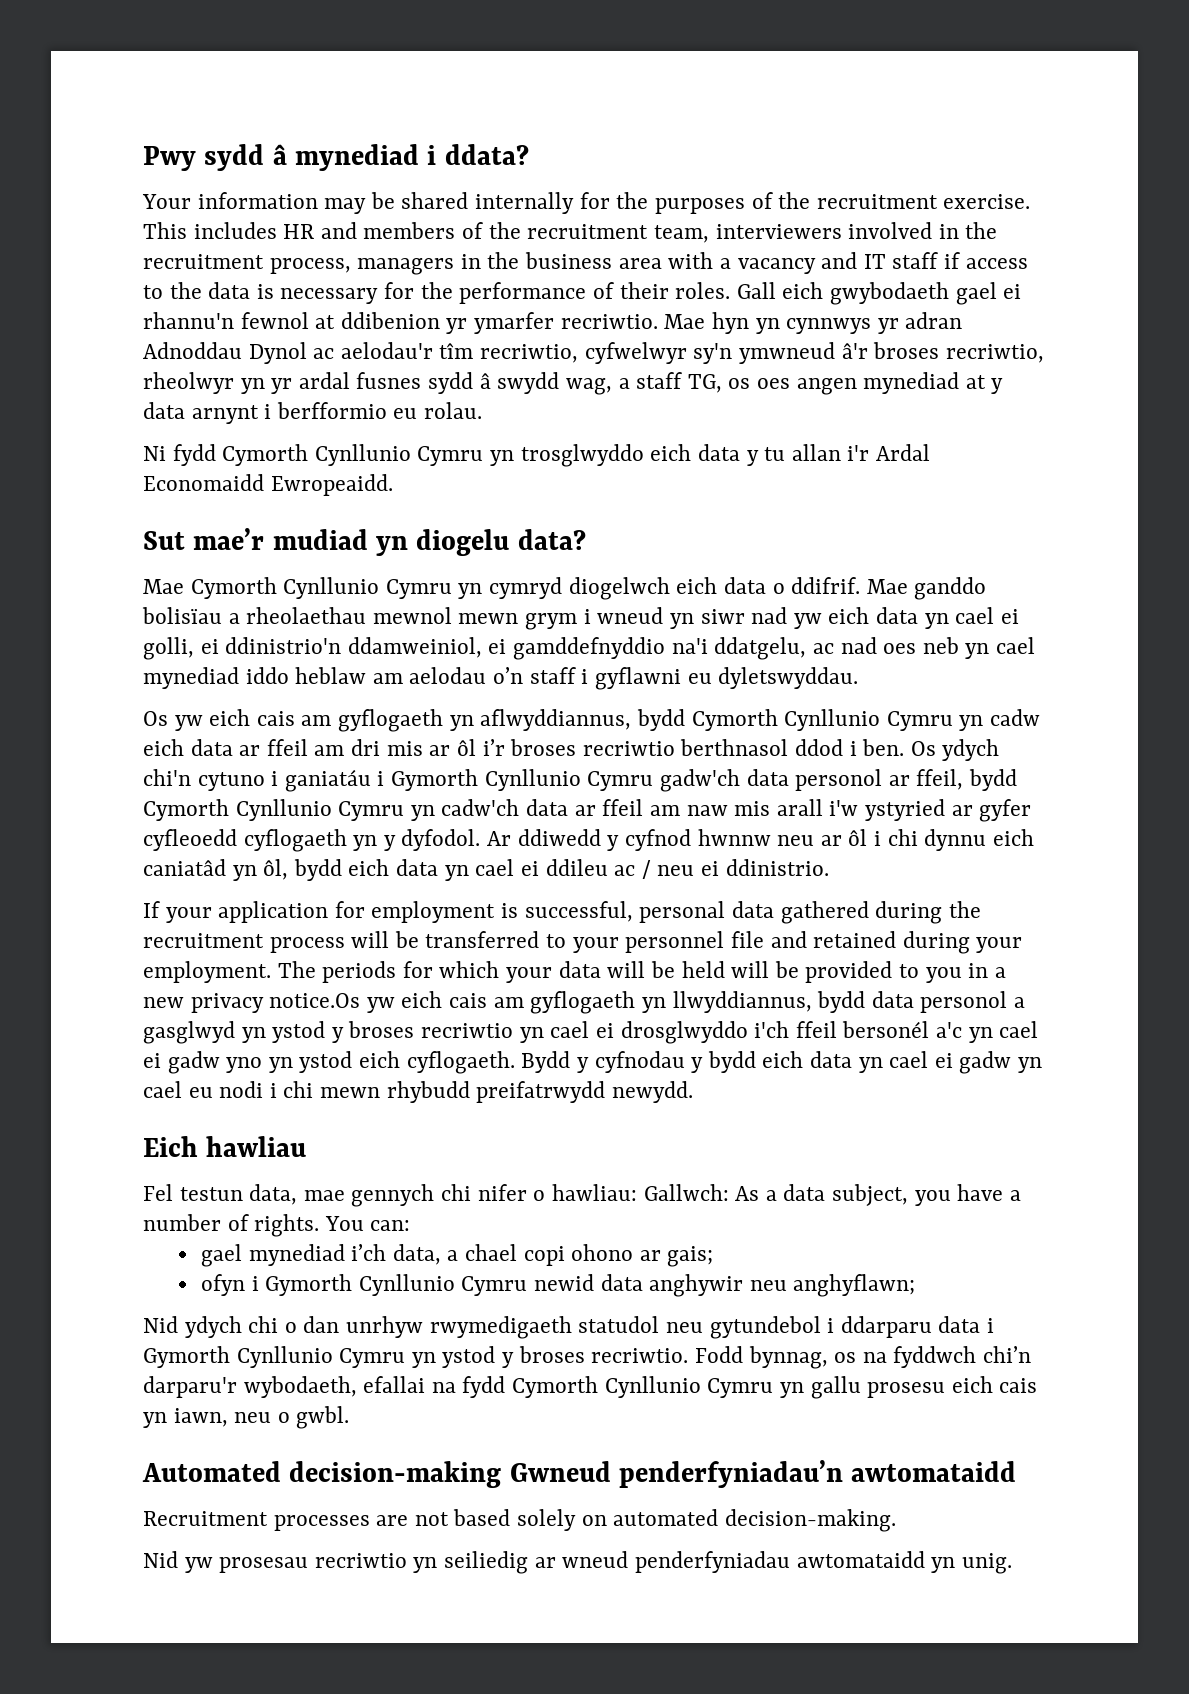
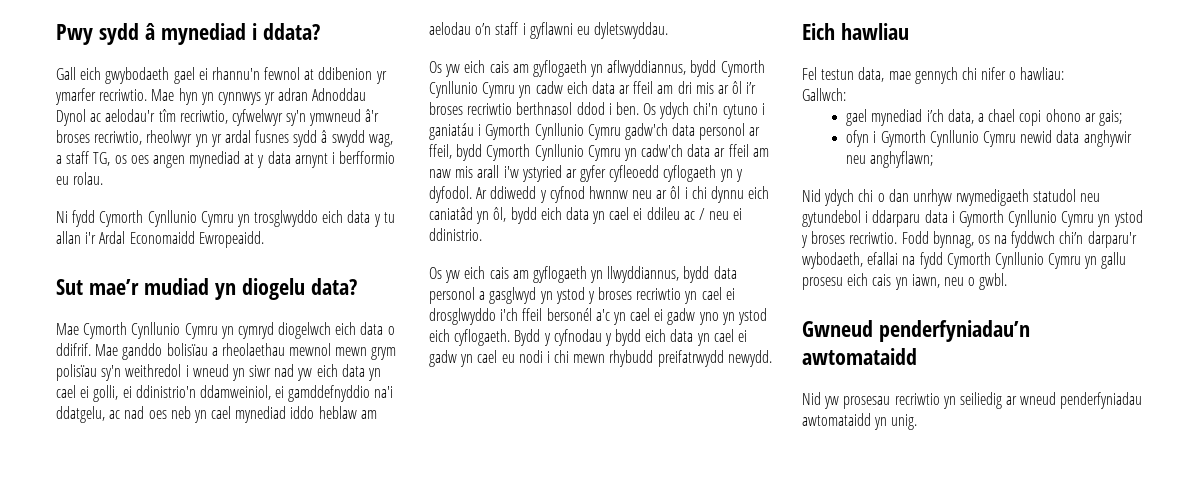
[142,192,1031,214] [143,222,998,243] [143,252,1028,275] [143,282,731,304] Your information may be shared internally for the purposes of the recruitment exercise. This includes HR and members of the recruitment team, interviewers involved in the recruitment process, managers in the business area with a vacancy and IT staff if access to the data is necessary for the performance of their roles. -> (320, 31) none
(578, 621) none -> [56,364,182,381] polisïau sy'n weithredol
[143,901,981,924] [143,931,1023,954] [143,961,1006,983] [143,993,361,1013] If your application for employment is successful, personal data gathered during the recruitment process will be transferred to your personnel file and retained during your employment. The periods for which your data will be held will be provided to you in a new privacy notice.Os -> [429,267,442,279] Os
(637, 1192) none -> (1065, 73) //
[735,1184,1021,1206] [143,1214,411,1237] As a data subject, you have a number of rights. You can: -> (846, 94) none
[142,1461,502,1488] Automated decision-making -> (1008, 281) none
[143,1509,896,1532] // Recruitment processes are not based solely on automated decision-making. -> (917, 356) none

